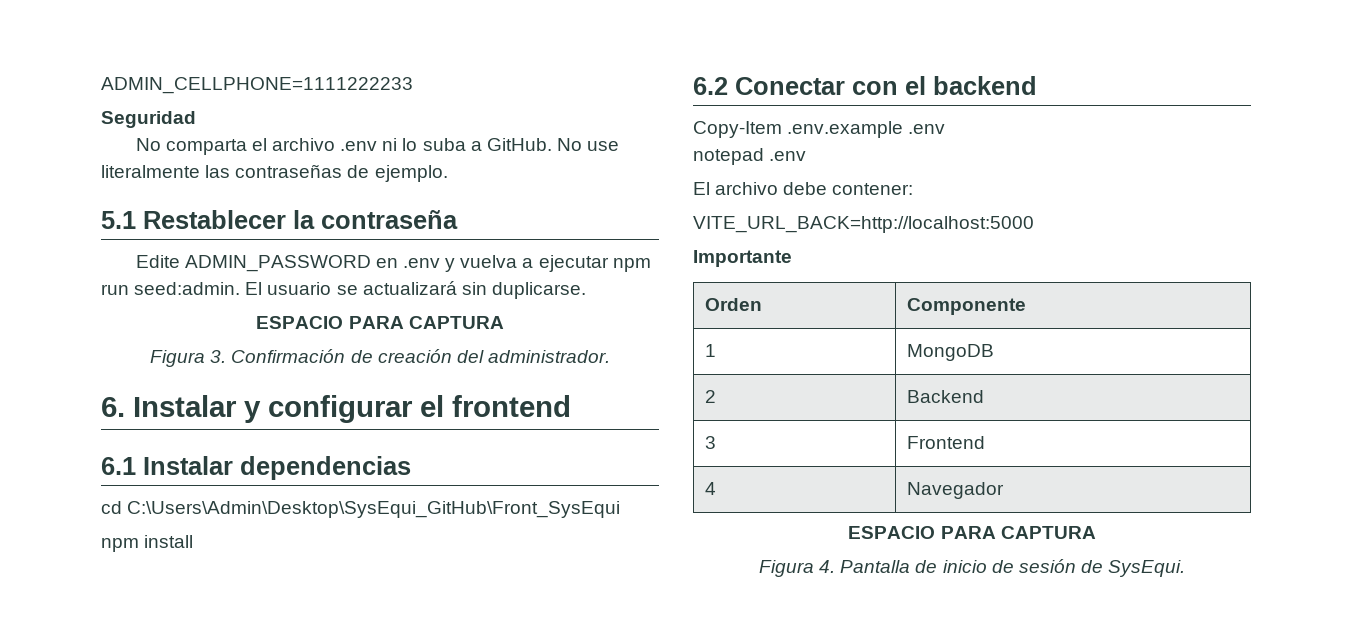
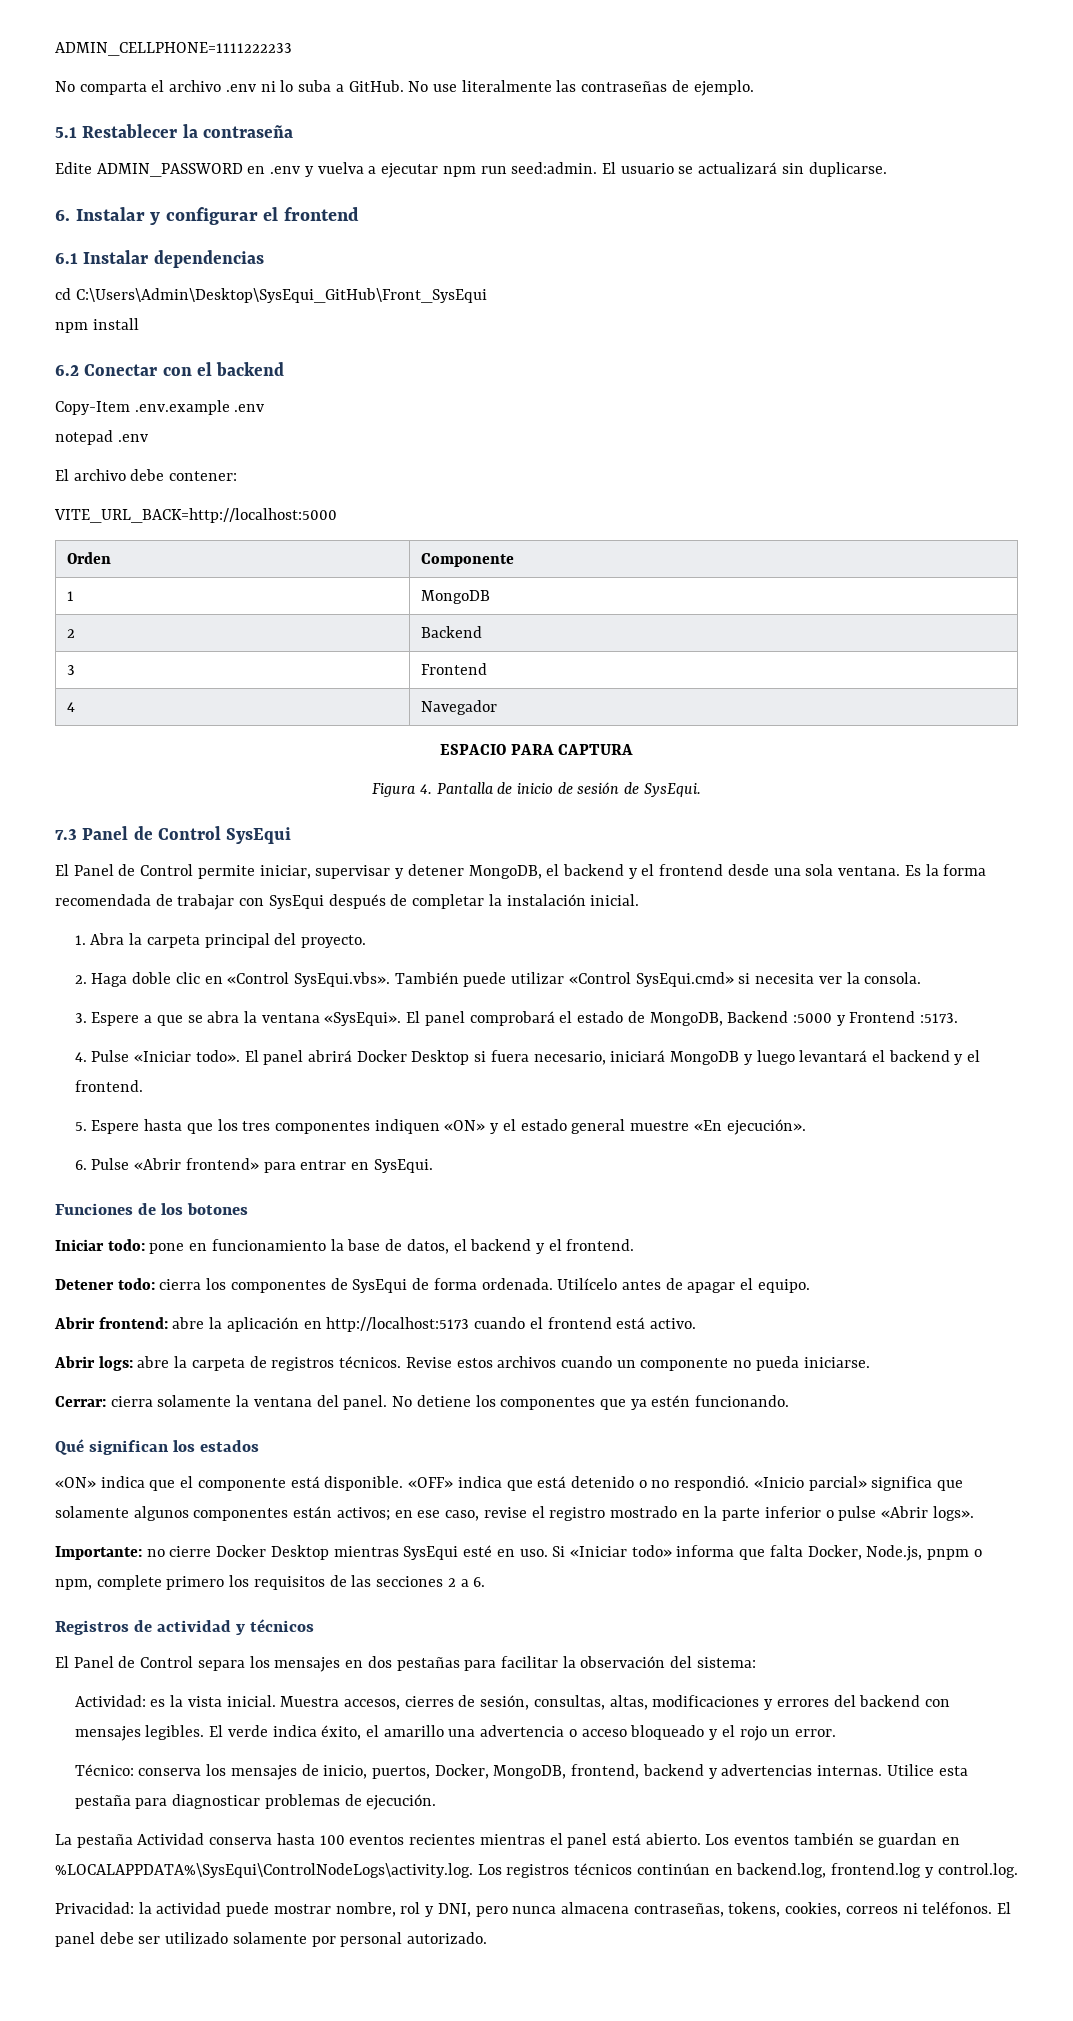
[101,111,196,128] // Seguridad -> (292, 49) none
[256,316,504,329] [150,349,610,367] // ESPACIO PARA CAPTURA // Figura 3. Confirmación de creación del administrador. -> (887, 169) none
[693,250,792,267] // Importante -> (337, 515) none
(1186, 568) none -> [55,826,292,844] [55,864,987,879] [55,894,640,910] [74,933,367,948] [74,972,922,987] [74,1011,959,1026] [74,1050,981,1065] [74,1080,143,1092] [74,1119,806,1135] [74,1158,433,1173] [55,1203,248,1215] [55,1239,635,1254] [55,1278,810,1293] [54,1317,696,1332] [54,1356,870,1371] [55,1395,790,1410] [55,1439,259,1455] [55,1476,964,1491] [55,1506,974,1521] [55,1545,982,1561] [55,1575,486,1590] [55,1619,314,1635] [55,1656,756,1672] [74,1695,950,1710] [74,1725,836,1741] [74,1764,968,1780] [74,1794,437,1810] [55,1833,961,1848] [55,1863,1018,1878] [55,1902,1012,1917] [55,1932,488,1947] // 7.3 Panel de Control SysEqui // El Panel de Control permite iniciar, supervisar y detener MongoDB, el backend y el frontend desde una sola ventana. Es la forma recomendada de trabajar con SysEqui después de completar la instalación inicial. // 1. Abra la carpeta principal del proyecto. // 2. Haga doble clic en «Control SysEqui.vbs». También puede utilizar «Control SysEqui.cmd» si necesita ver la consola. // 3. Espere a que se abra la ventana «SysEqui». El panel comprobará el estado de MongoDB, Backend :5000 y Frontend :5173. // 4. Pulse «Iniciar todo». El panel abrirá Docker Desktop si fuera necesario, iniciará MongoDB y luego levantará el backend y el frontend. // 5. Espere hasta que los tres componentes indiquen «ON» y el estado general muestre «En ejecución». // 6. Pulse «Abrir frontend» para entrar en SysEqui. // Funciones de los botones // Iniciar todo: pone en funcionamiento la base de datos, el backend y el frontend. // Detener todo: cierra los componentes de SysEqui de forma ordenada. Utilícelo antes de apagar el equipo. // Abrir frontend: abre la aplicación en http://localhost:5173 cuando el frontend está activo. // Abrir logs: abre la carpeta de registros técnicos. Revise estos archivos cuando un componente no pueda iniciarse. // Cerrar: cierra solamente la ventana del panel. No detiene los componentes que ya estén funcionando. // Qué significan los estados // «ON» indica que el componente está disponible. «OFF» indica que está detenido o no respondió. «Inicio parcial» significa que solamente algunos componentes están activos; en ese caso, revise el registro mostrado en la parte inferior o pulse «Abrir logs». // Importante: no cierre Docker Desktop mientras SysEqui esté en uso. Si «Iniciar todo» informa que falta Docker, Node.js, pnpm o npm, complete primero los requisitos de las secciones 2 a 6. // Registros de actividad y técnicos // El Panel de Control separa los mensajes en dos pestañas para facilitar la observación del sistema: // Actividad: es la vista inicial. Muestra accesos, cierres de sesión, consultas, altas, modificaciones y errores del backend con mensajes legibles. El verde indica éxito, el amarillo una advertencia o acceso bloqueado y el rojo un error. // Técnico: conserva los mensajes de inicio, puertos, Docker, MongoDB, frontend, backend y advertencias internas. Utilice esta pestaña para diagnosticar problemas de ejecución. // La pestaña Actividad conserva hasta 100 eventos recientes mientras el panel está abierto. Los eventos también se guardan en %LOCALAPPDATA%\SysEqui\ControlNodeLogs\activity.log. Los registros técnicos continúan en backend.log, frontend.log y control.log. // Privacidad: la actividad puede mostrar nombre, rol y DNI, pero nunca almacena contraseñas, tokens, cookies, correos ni teléfonos. El panel debe ser utilizado solamente por personal autorizado.

